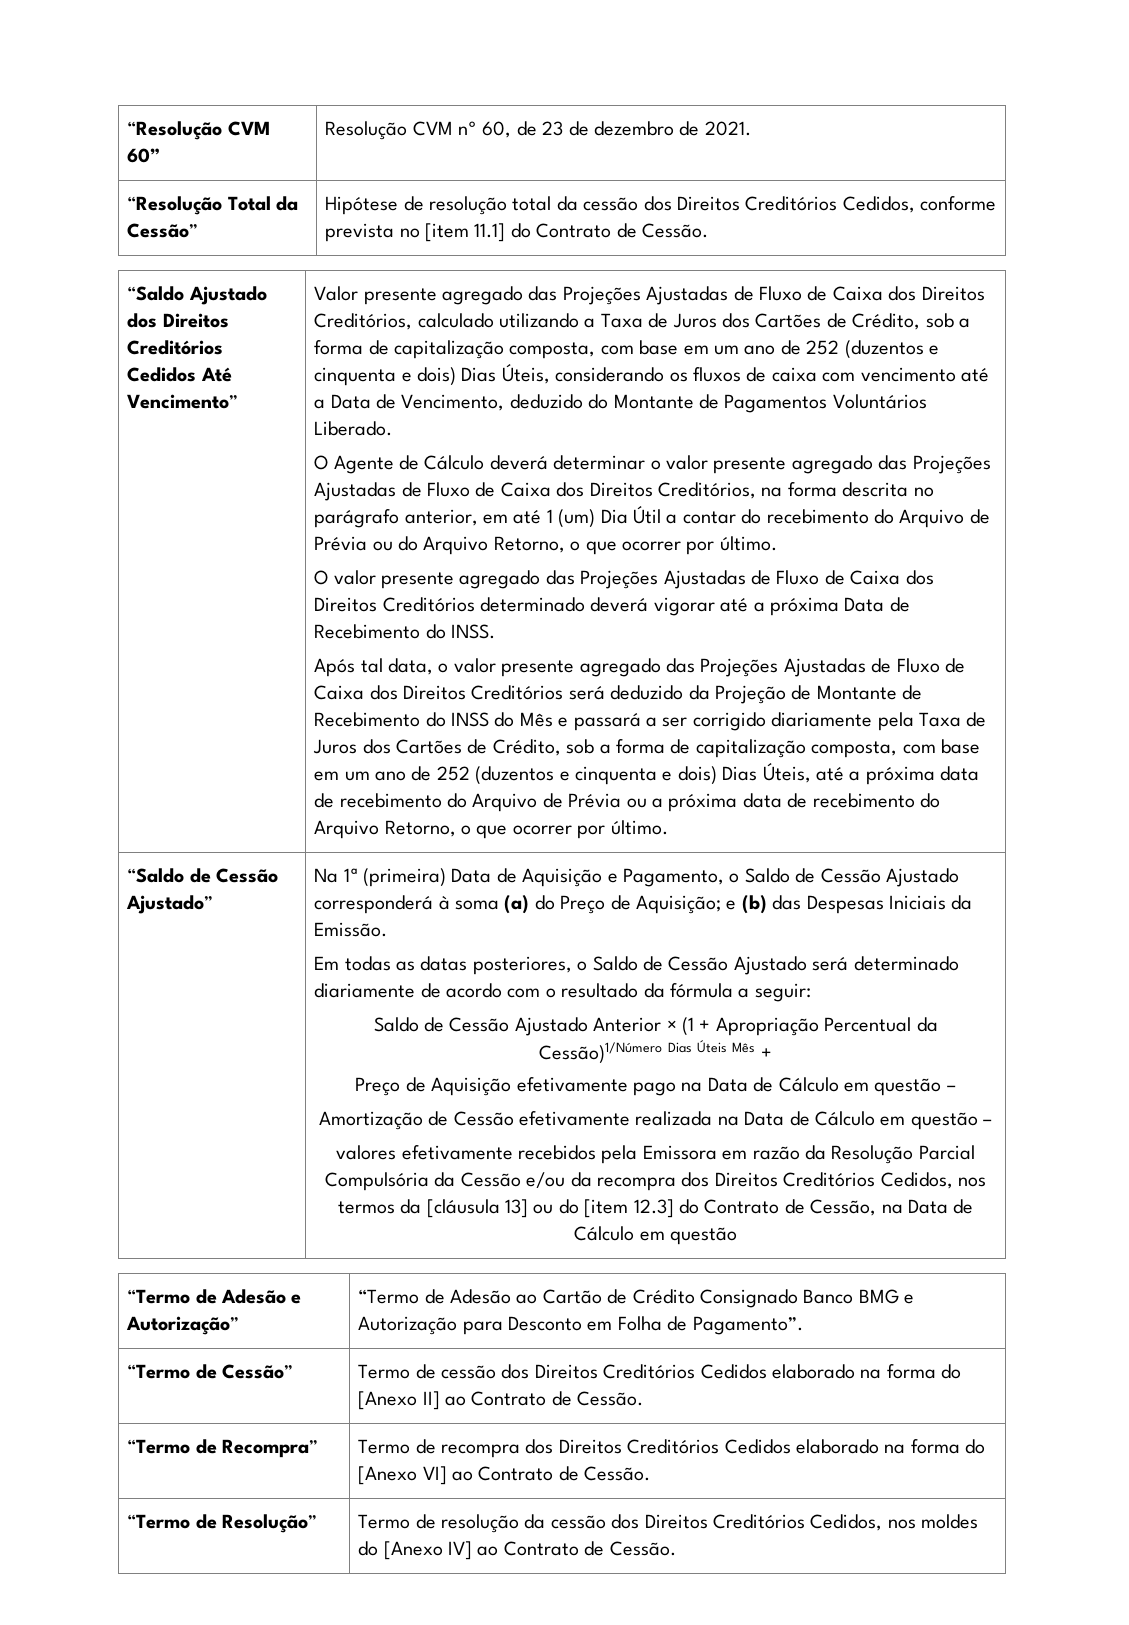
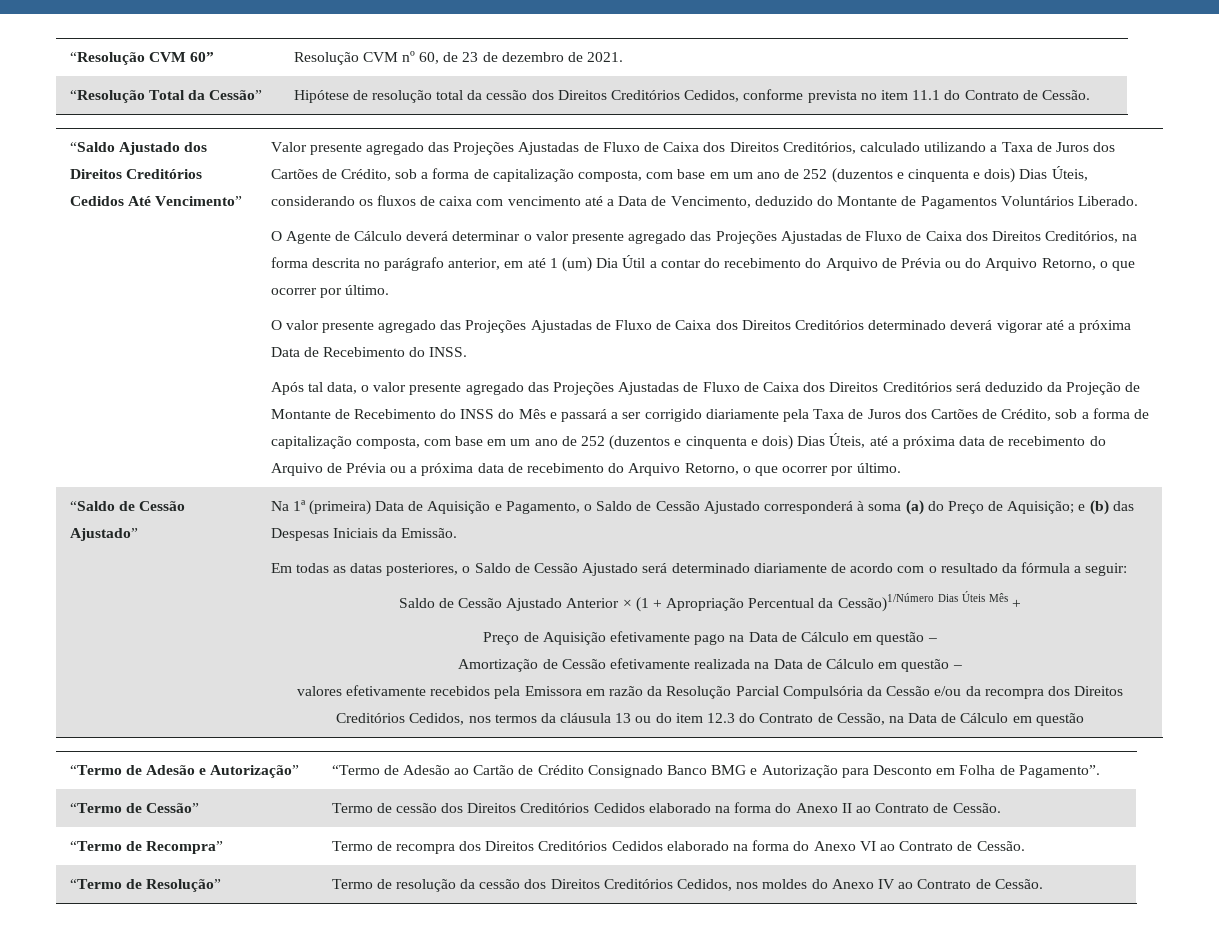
[424,223,506,242] [item 11.1] -> [880,90,941,100] item 11.1
[426,1199,674,1218] [cláusula 13] ou do [item 12.3] -> [560,713,735,723] cláusula 13 ou do item 12.3
[358,1391,440,1410] [Anexo II] -> [795,803,852,813] Anexo II
[358,1466,447,1485] [Anexo VI] -> [813,841,876,851] Anexo VI
[383,1541,472,1560] [Anexo IV] -> [831,879,895,889] Anexo IV

